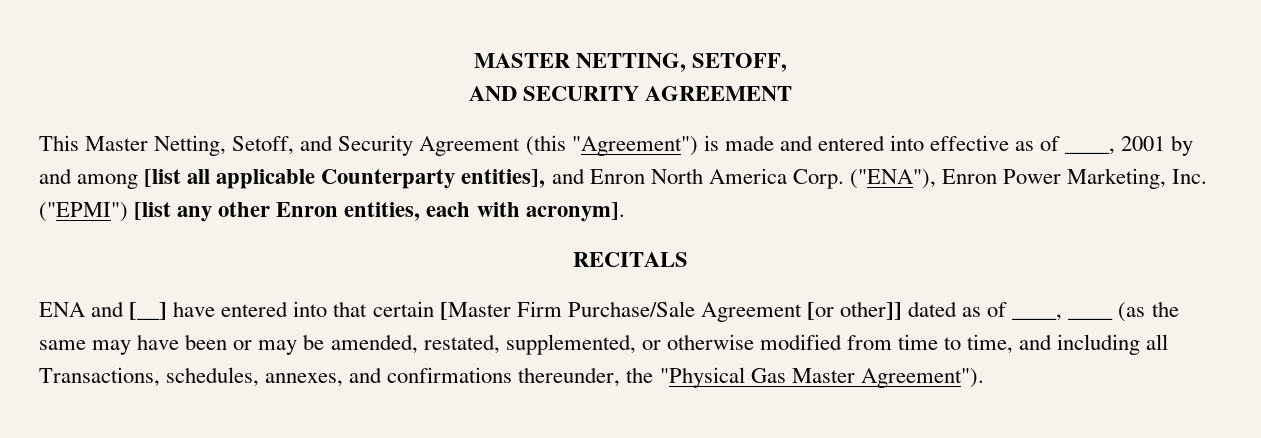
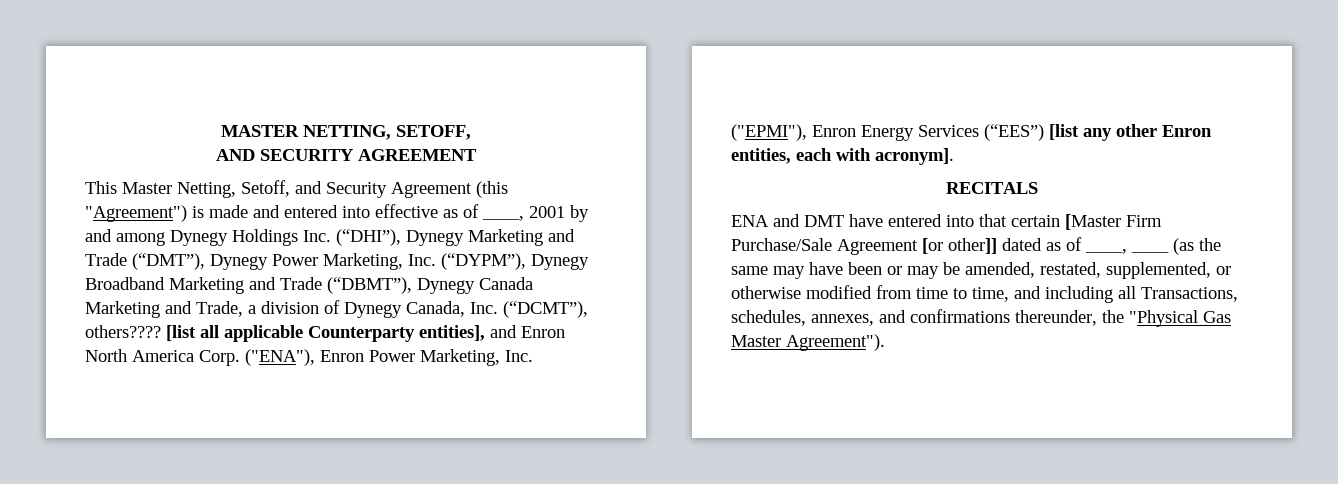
(139, 181) none -> [170,229,575,246] [85,253,589,270] [85,277,533,294] [85,300,588,318] [85,325,161,338] Dynegy Holdings Inc. (“DHI”), Dynegy Marketing and Trade (“DMT”), Dynegy Power Marketing, Inc. (“DYPM”), Dynegy Broadband Marketing and Trade (“DBMT”), Dynegy Canada Marketing and Trade, a division of Dynegy Canada, Inc. (“DCMT”), others????
[39,202,128,222] ("EPMI") -> [731,124,1044,141] ("EPMI"), Enron Energy Services (“EES”)
[129,302,168,320] [__] -> [804,215,844,227] DMT

